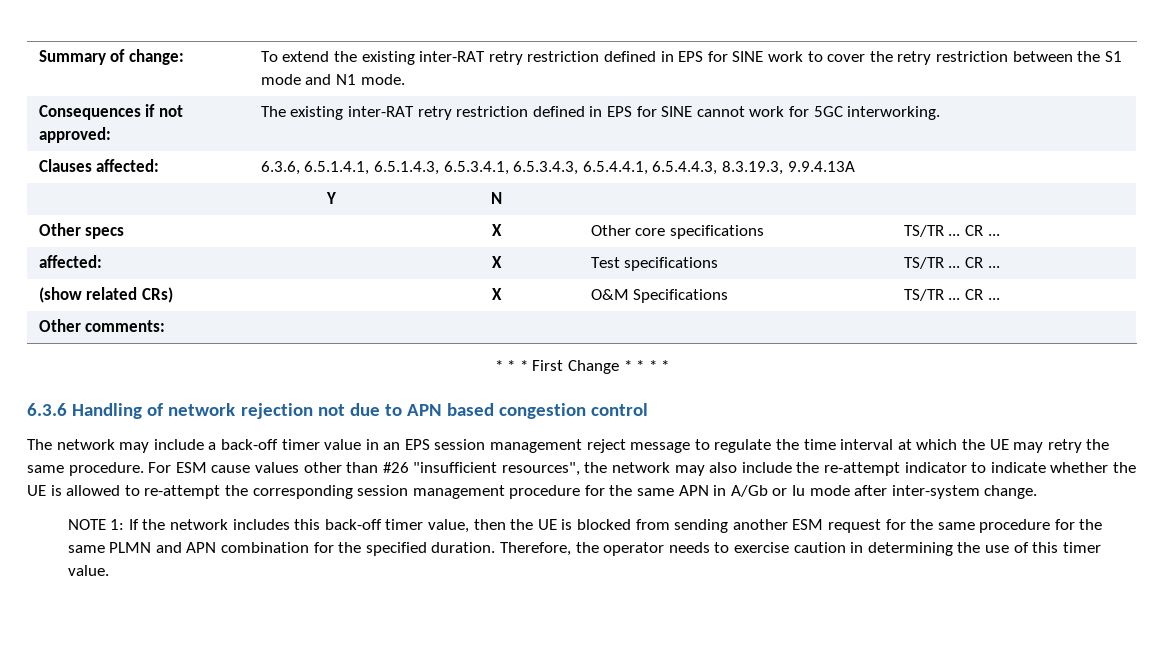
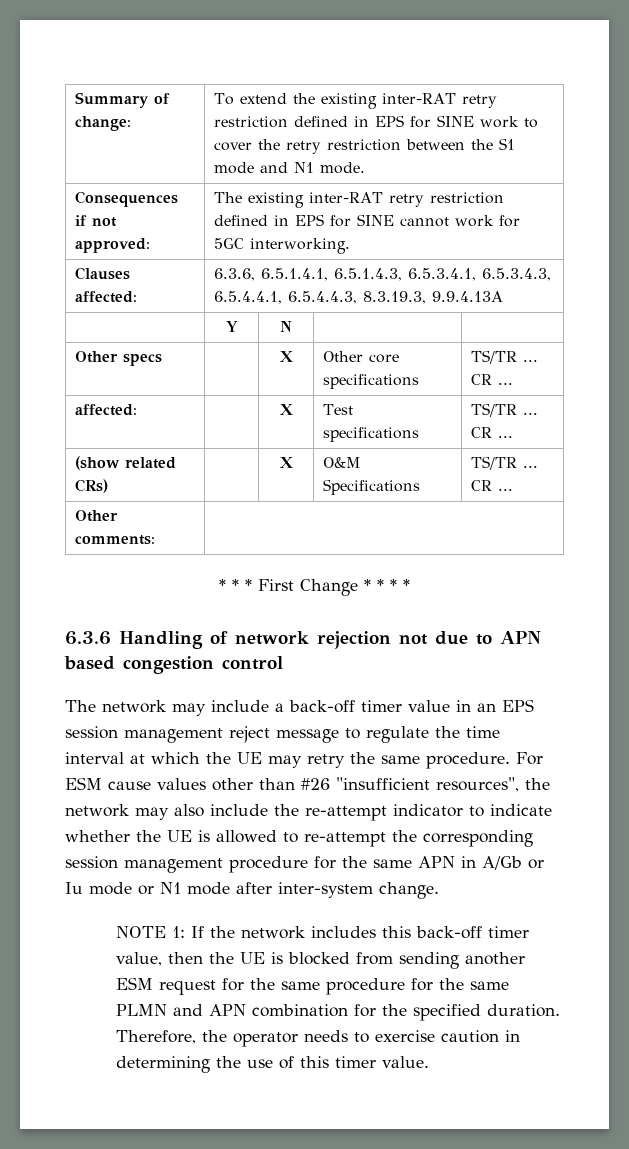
(850, 490) none -> [138,882,230,895] or N1 mode

